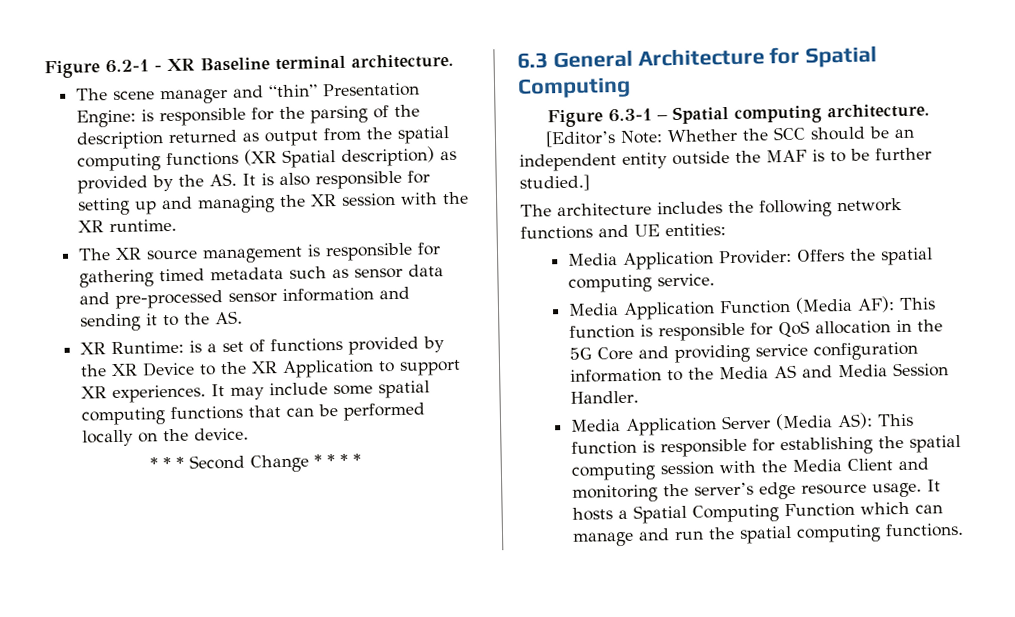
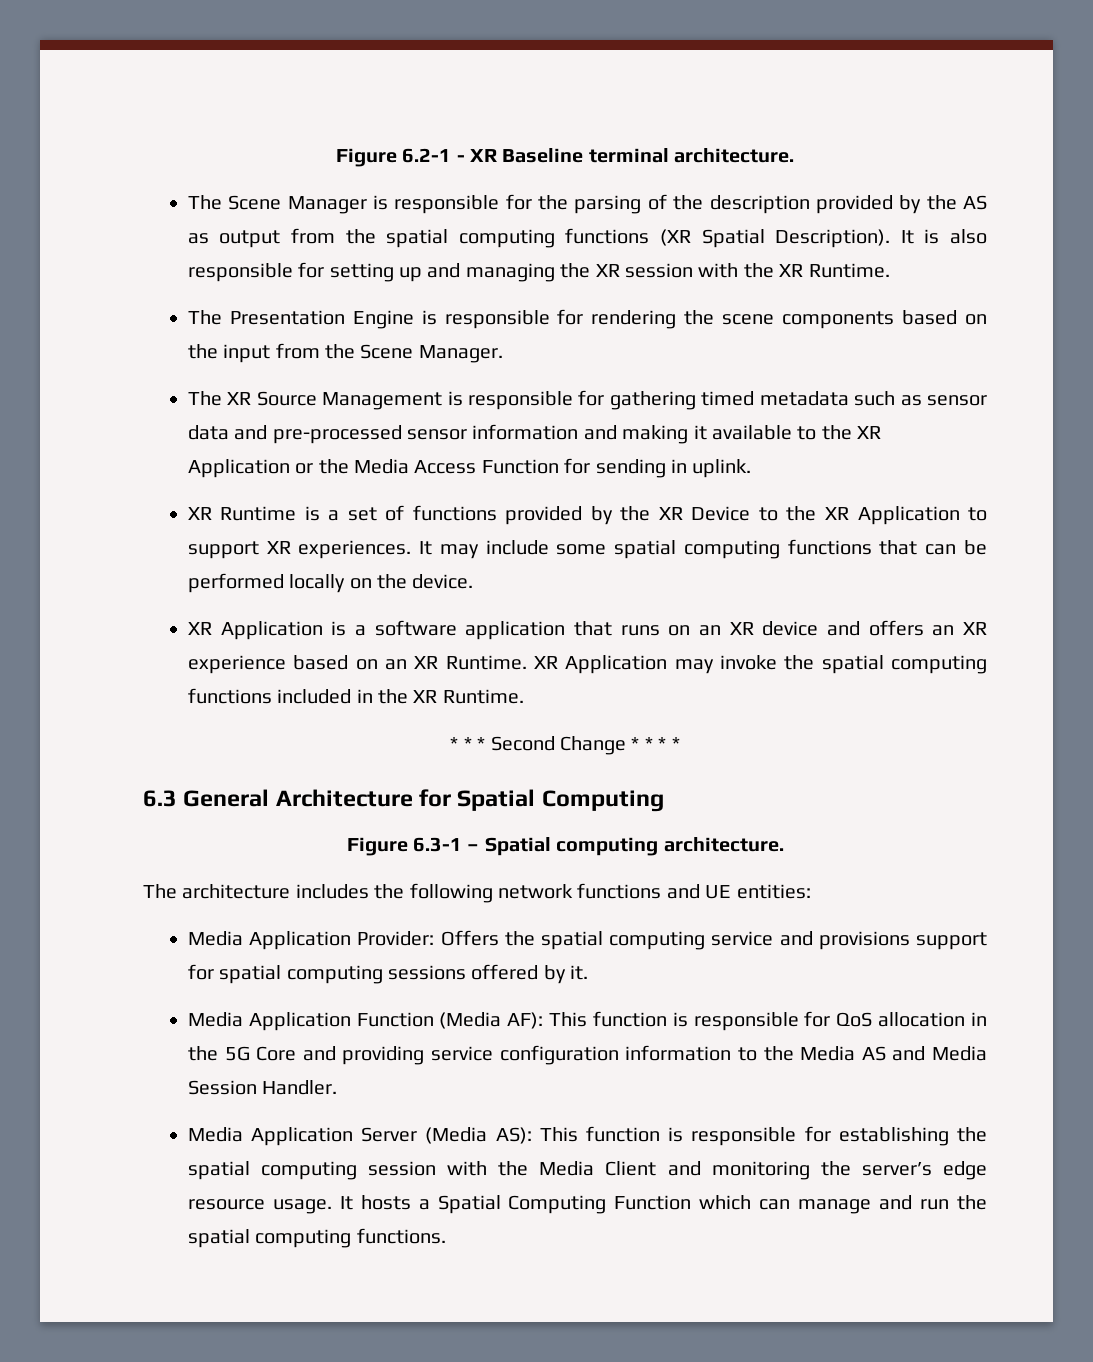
[113,82,421,105] [76,109,137,128] scene manager and “thin” Presentation Engine: -> [228,195,367,214] Scene Manager
[168,129,238,143] returned -> [815,195,988,214] provided by the AS
[341,146,458,167] [77,172,238,194] description) as provided by the AS. -> [775,229,891,248] Description).
[109,218,178,233] runtime. -> [808,263,890,278] [187,309,988,329] [187,343,503,363] Runtime. // The Presentation Engine is responsible for rendering the scene components based on the input from the Scene Manager.
[146,246,304,264] source management -> [256,391,443,410] Source Management
[80,310,244,332] [80,340,185,355] sending it to the AS. // XR Runtime: -> [622,425,882,444] [187,458,752,478] [187,506,297,521] making it available to the XR Application or the Media Access Function for sending in uplink. // XR Runtime
(250, 434) none -> [187,620,987,640] [187,655,987,674] [187,688,524,704] // XR Application is a software application that runs on an XR device and offers an XR experience based on an XR Runtime. XR Application may invoke the spatial computing functions included in the XR Runtime.
[545,126,916,148] [519,147,932,172] [519,174,590,192] // [Editor’s Note: Whether the SCC should be an independent entity outside the MAF is to be further studied.] -> (784, 844) none
[657,273,716,287] service. -> [711,931,987,950] [187,964,589,984] service and provisions support for spatial computing sessions offered by it.

